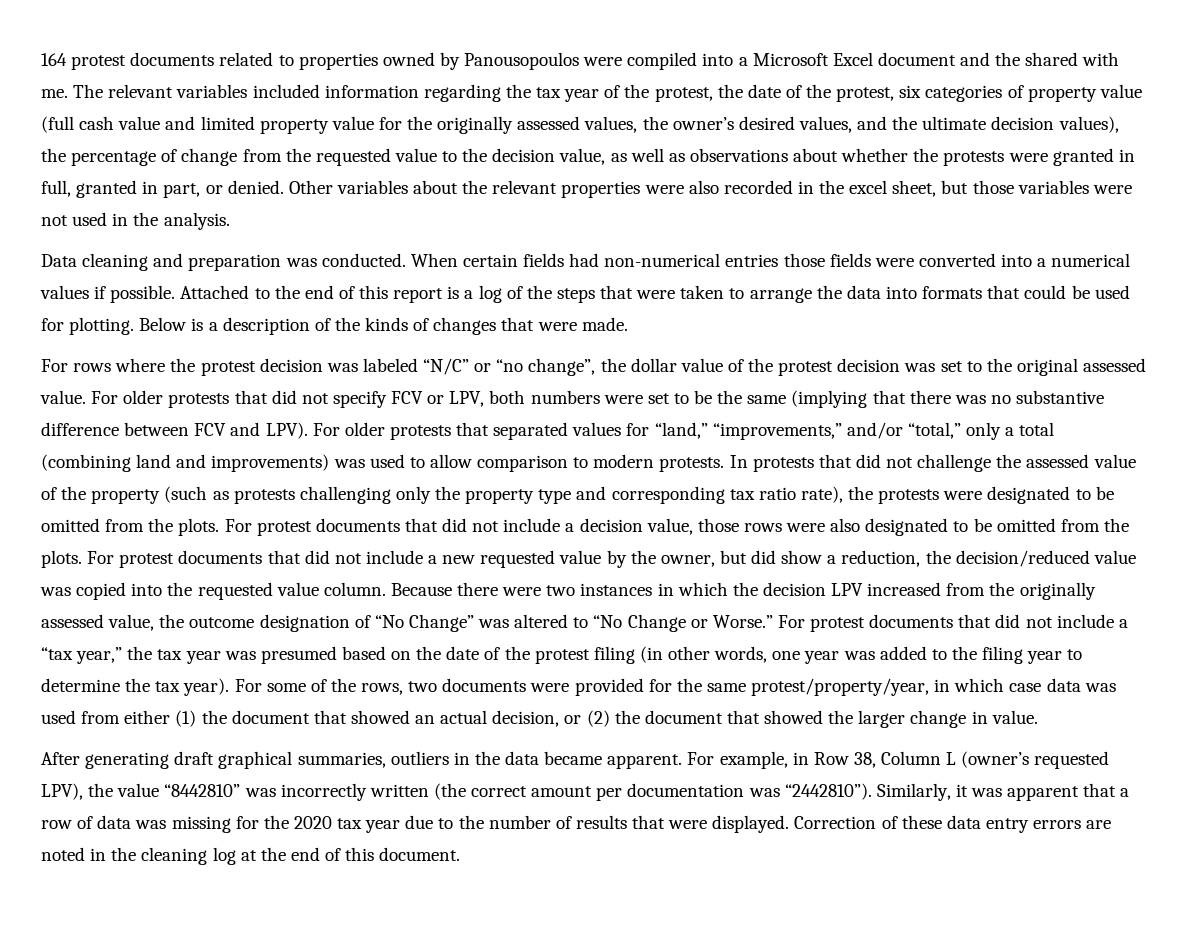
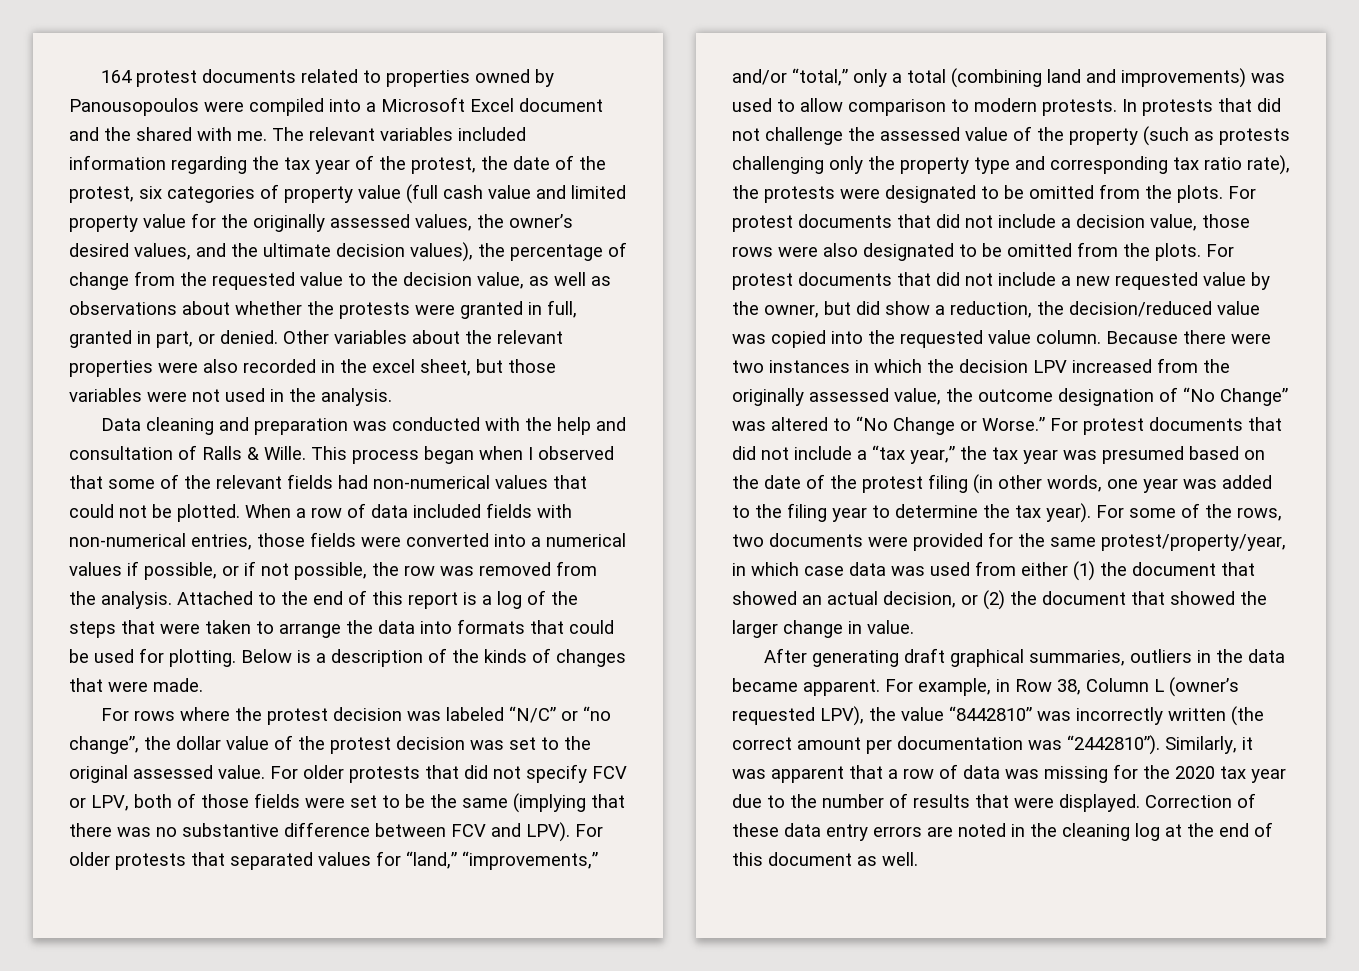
[321,253,779,267] conducted. When certain fields had non-numerical entries -> [391,417,626,435] [69,445,614,464] [69,474,587,489] [69,503,572,522] [69,533,252,550] conducted with the help and consultation of Ralls & Wille. This process began when I observed that some of the relevant fields had non-numerical values that could not be plotted. When a row of data included fields with non-numerical entries,
[110,285,176,303] possible. -> [144,561,597,580] [69,591,172,609] possible, or if not possible, the row was removed from the analysis.
[530,390,600,404] numbers -> [177,793,300,808] of those fields
[379,847,461,861] document. -> [768,852,918,866] document as well.

